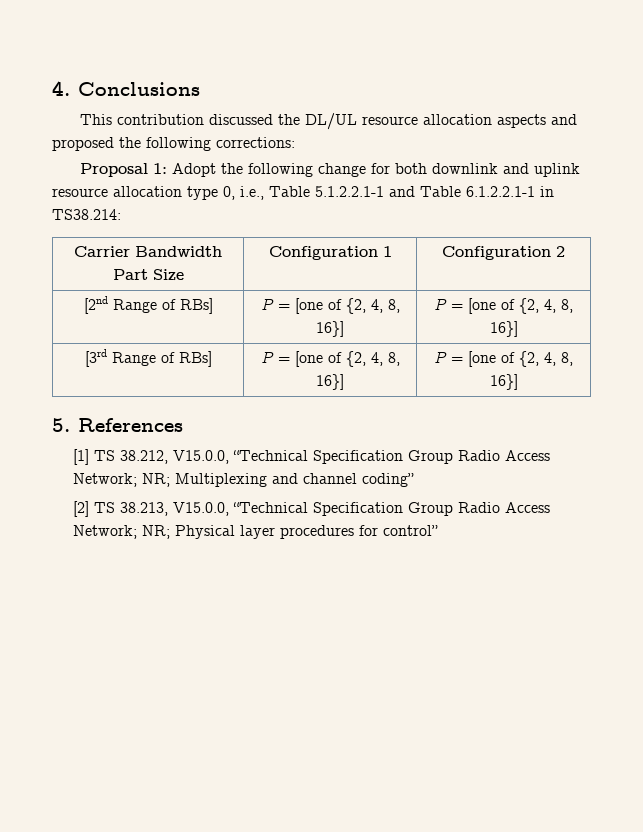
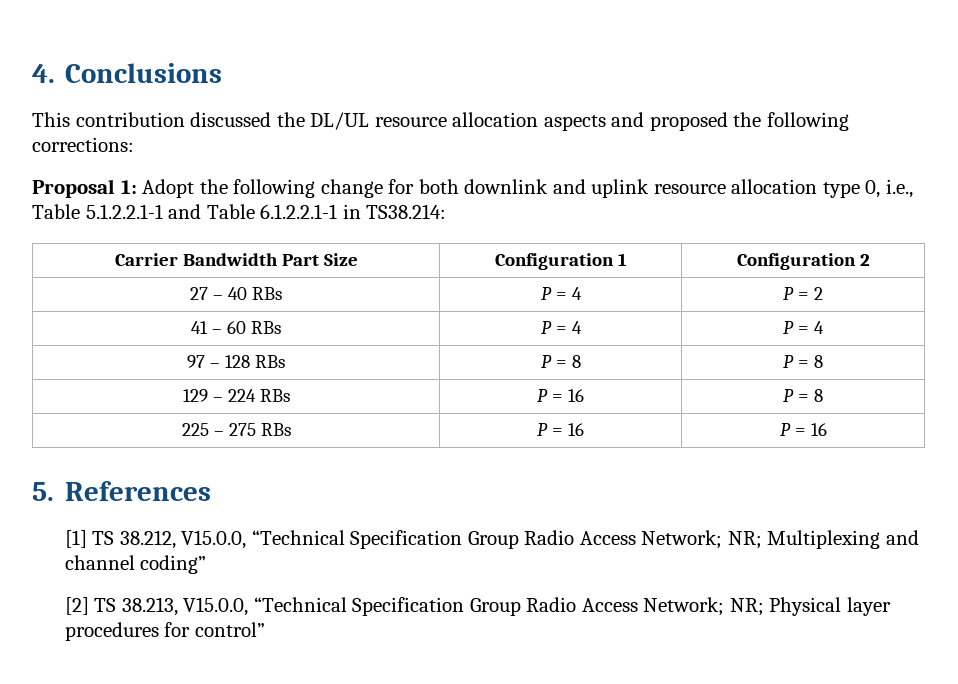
[83,296,213,314] [260,298,400,314] [316,321,344,337] [434,298,573,314] [489,321,518,337] [84,349,212,367] [260,351,400,367] [316,374,344,390] [434,351,573,367] [489,374,518,390] [2nd Range of RBs] | P = [one of {2, 4, 8, 16}] | P = [one of {2, 4, 8, 16}] // [3rd Range of RBs] | P = [one of {2, 4, 8, 16}] | P = [one of {2, 4, 8, 16}] -> [190,287,282,300] [540,287,582,300] [783,287,823,300] [191,321,281,334] [540,321,582,334] [783,321,824,334] [187,355,285,368] [540,355,581,368] [783,355,823,368] [182,389,290,402] [537,389,584,402] [783,389,823,402] [181,423,291,436] [537,423,584,436] [779,423,827,436] 27 – 40 RBs | P = 4 | P = 2 // 41 – 60 RBs | P = 4 | P = 4 // 97 – 128 RBs | P = 8 | P = 8 // 129 – 224 RBs | P = 16 | P = 8 // 225 – 275 RBs | P = 16 | P = 16

